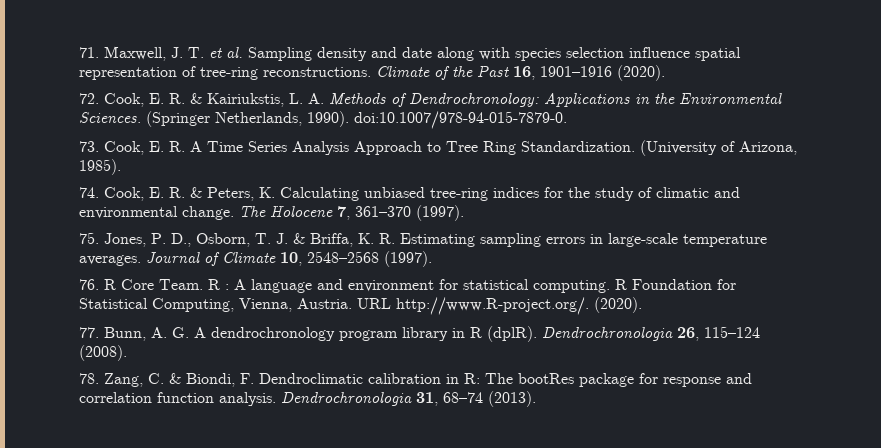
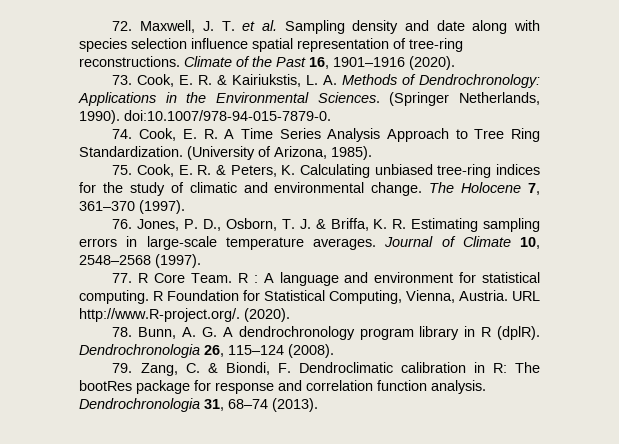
[79,47,99,58] 71. -> [112,21,133,31] 72.
[79,93,99,104] 72. -> [112,75,133,85] 73.
[79,141,99,152] 73. -> [112,129,133,139] 74.
[79,187,99,198] 74. -> [112,165,133,175] 75.
[79,232,99,244] 75. -> [112,219,133,229] 76.
[79,279,99,290] 76. -> [112,273,133,283] 77.
[79,327,99,338] 77. -> [112,327,133,337] 78.
[79,373,99,384] 78. -> [112,363,133,373] 79.

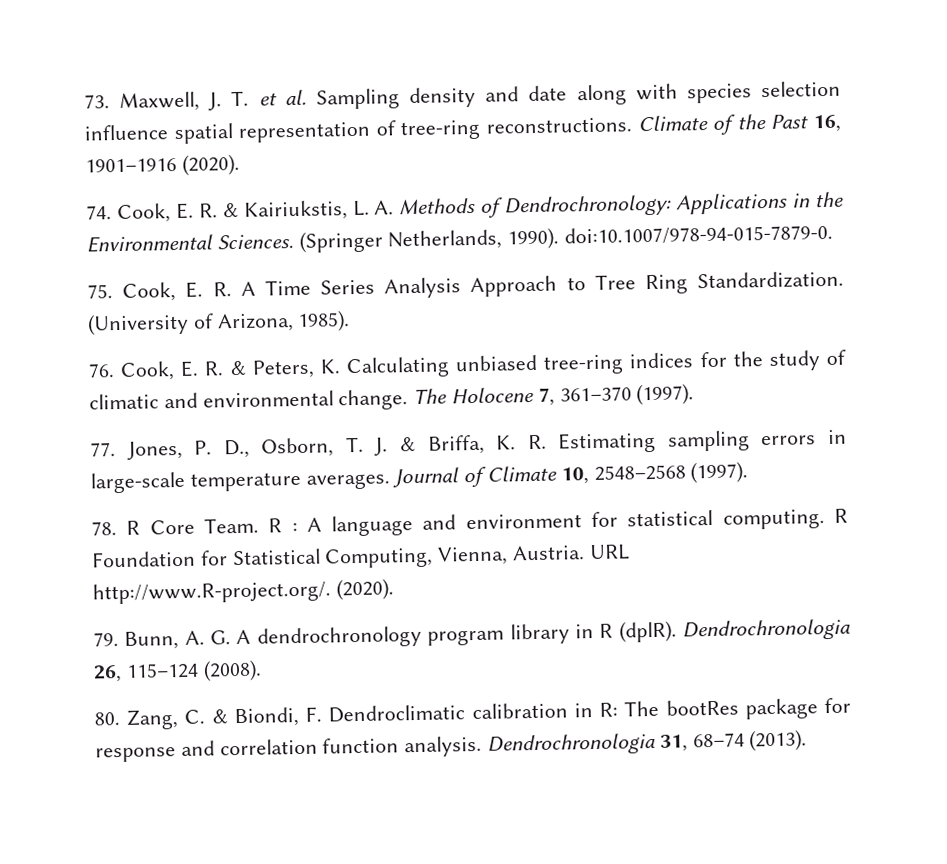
[112,21,133,31] 72. -> [84,94,110,109] 73.
[112,75,133,85] 73. -> [86,205,112,220] 74.
[112,129,133,139] 74. -> [87,284,113,299] 75.
[112,165,133,175] 75. -> [88,363,115,378] 76.
[112,219,133,229] 76. -> [90,442,116,457] 77.
[112,273,133,283] 77. -> [91,521,117,536] 78.
[112,327,133,337] 78. -> [93,632,119,647] 79.
[112,363,133,373] 79. -> [94,712,120,726] 80.

